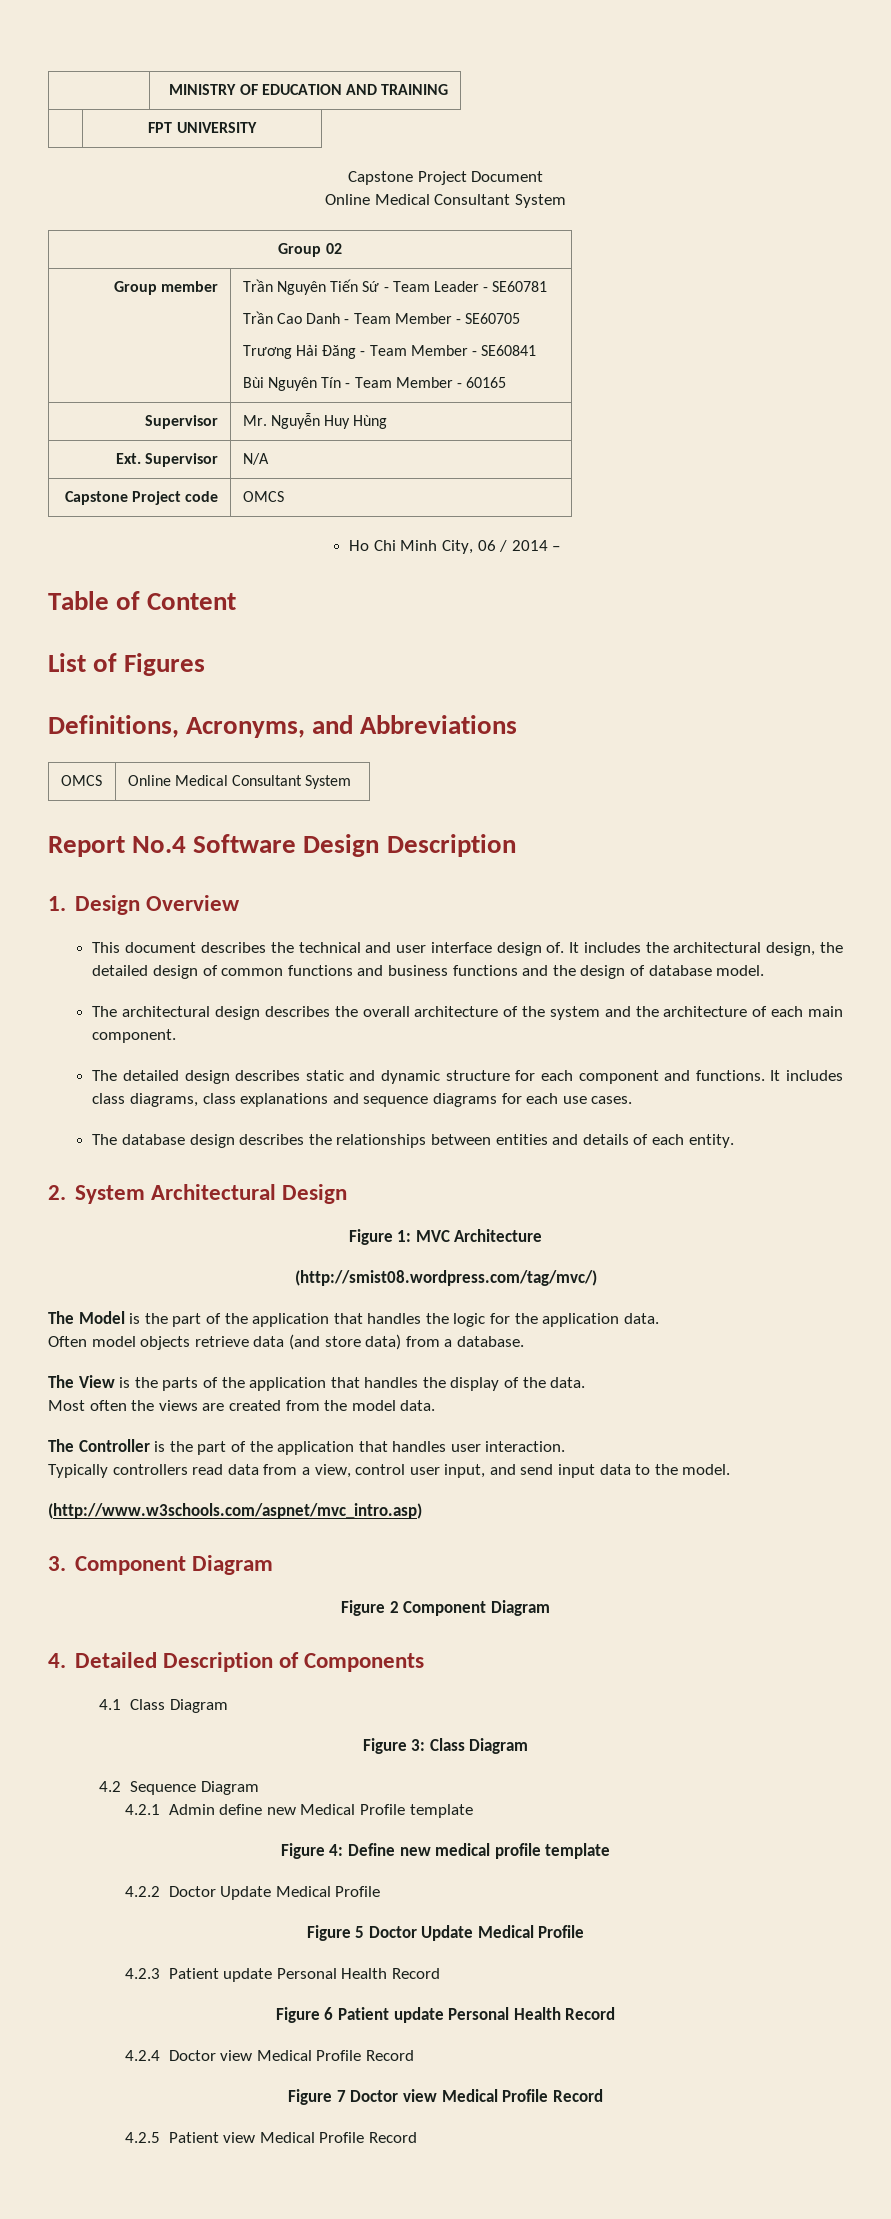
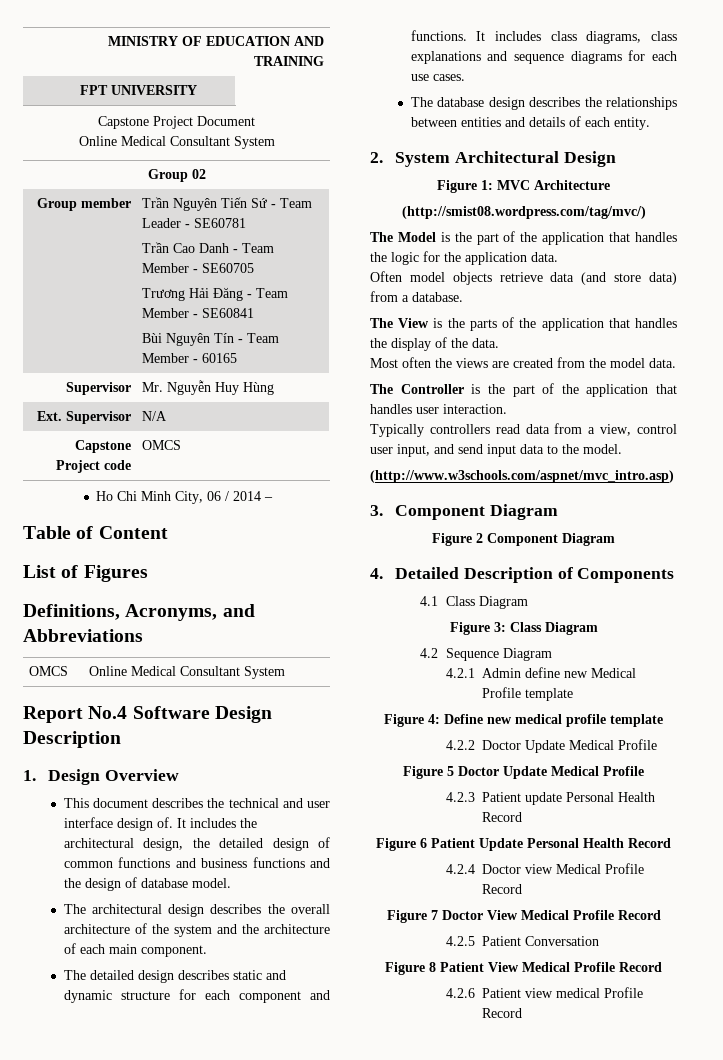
[393,2007,444,2023] update -> [479,838,523,851] Update
[402,2089,603,2102] [125,2132,161,2143] view Medical Profile Record // 4.2.5 -> [486,910,661,920] [445,936,599,946] [385,962,662,975] [445,988,475,998] View Medical Profile Record // 4.2.5 Patient Conversation // Figure 8 Patient View Medical Profile Record // 4.2.6
[259,2132,315,2143] Medical -> [555,988,600,998] medical

